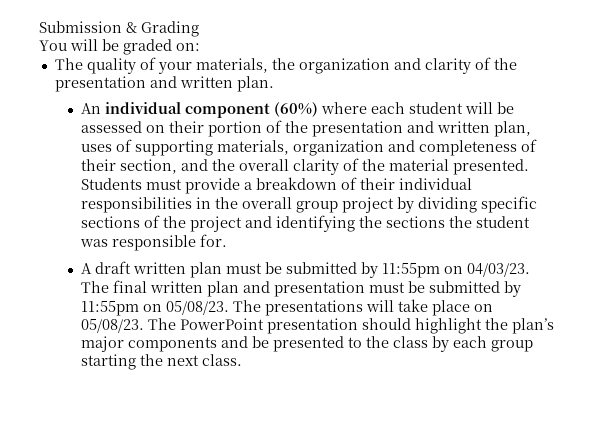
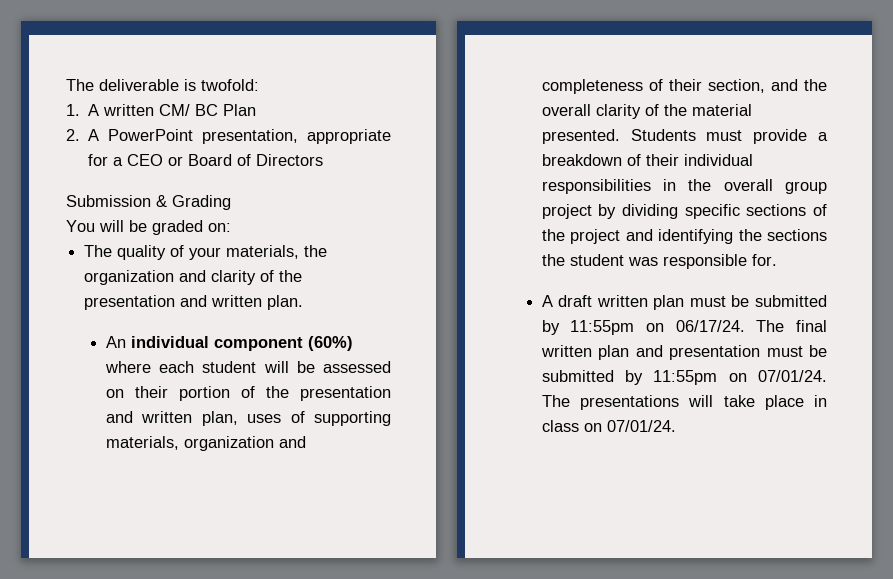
(39, 27) none -> [66,79,259,91] [66,104,257,116] [66,129,391,144] [88,154,324,166] The deliverable is twofold: // 1. A written CM/ BC Plan // 2. A PowerPoint presentation, appropriate for a CEO or Board of Directors //
[467,263,531,277] 04/03/23. -> [675,320,745,332] 06/17/24.
[166,301,230,315] 05/08/23. -> [758,370,827,382] 07/01/24.
[474,304,494,312] [81,318,555,334] [81,336,534,352] [81,354,243,370] on 05/08/23. The PowerPoint presentation should highlight the plan’s major components and be presented to the class by each group starting the next class. -> [814,395,827,407] [541,420,676,432] in class on 07/01/24.

